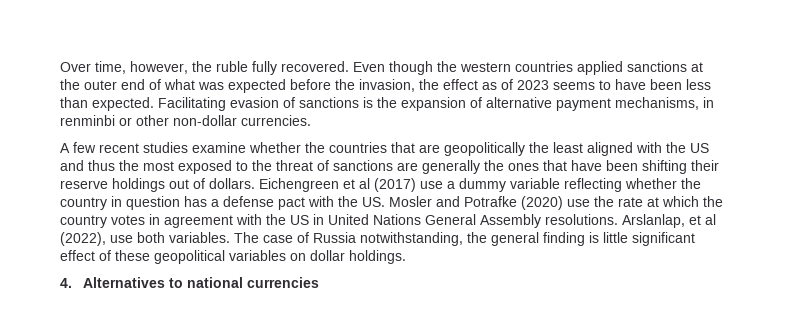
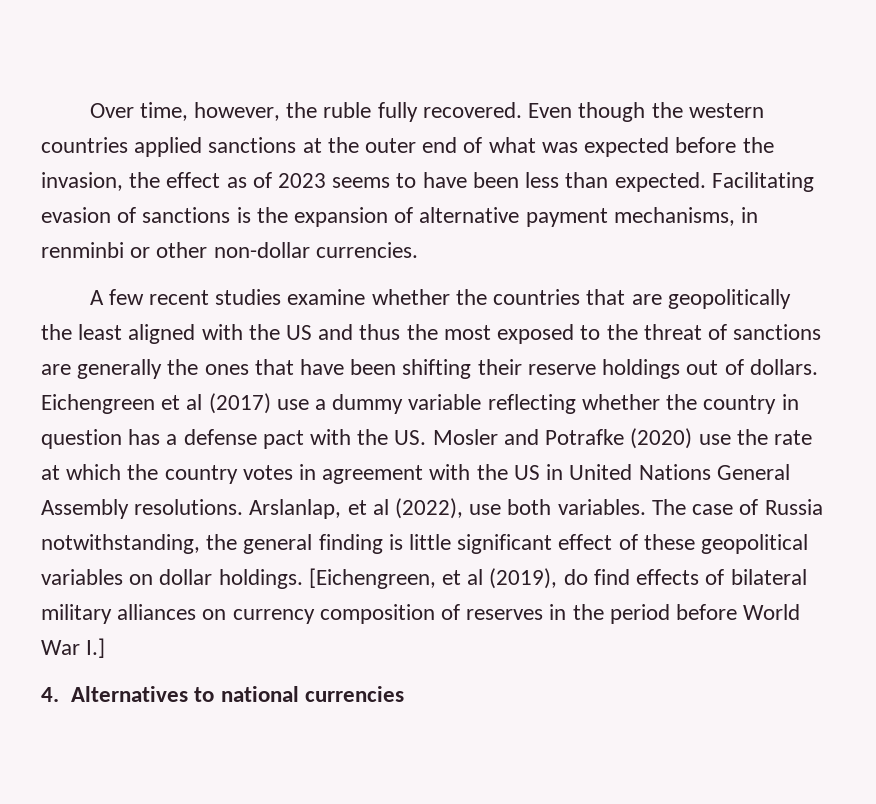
(406, 257) none -> [308,568,807,589] [41,604,801,624] [41,638,106,658] [Eichengreen, et al (2019), do find effects of bilateral military alliances on currency composition of reserves in the period before World War I.]

